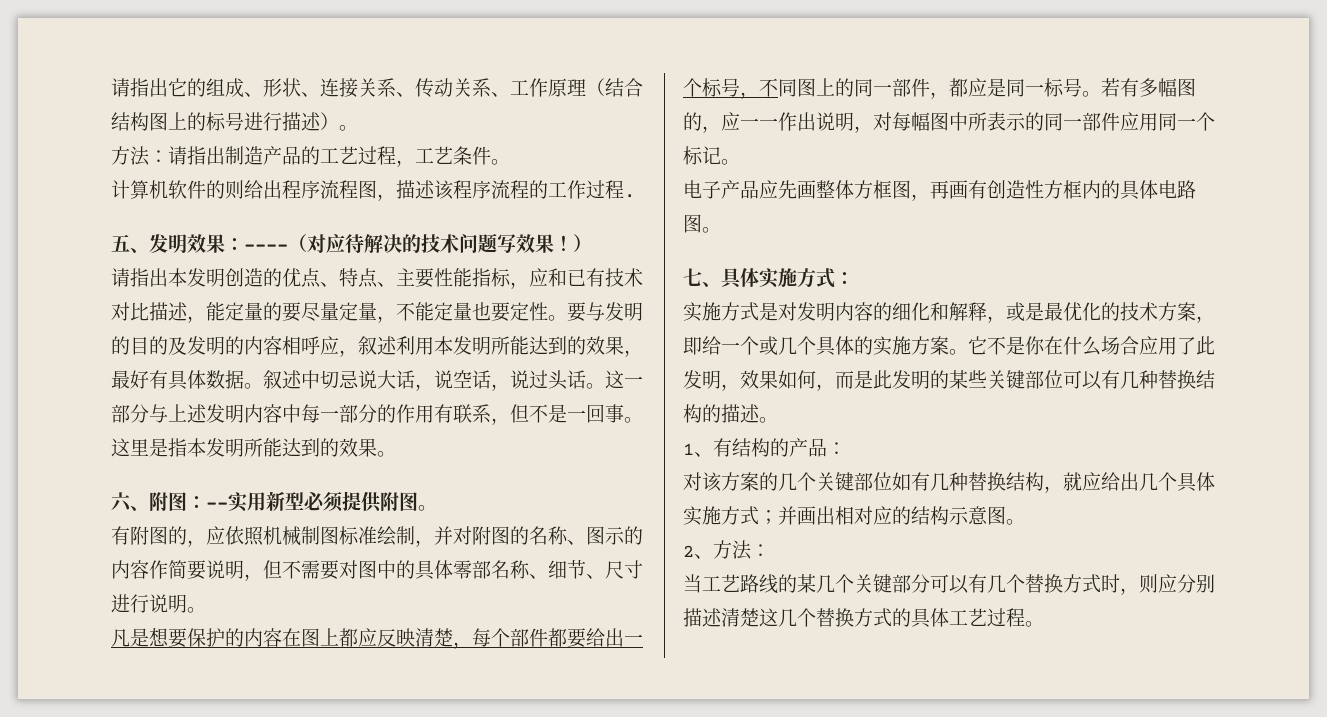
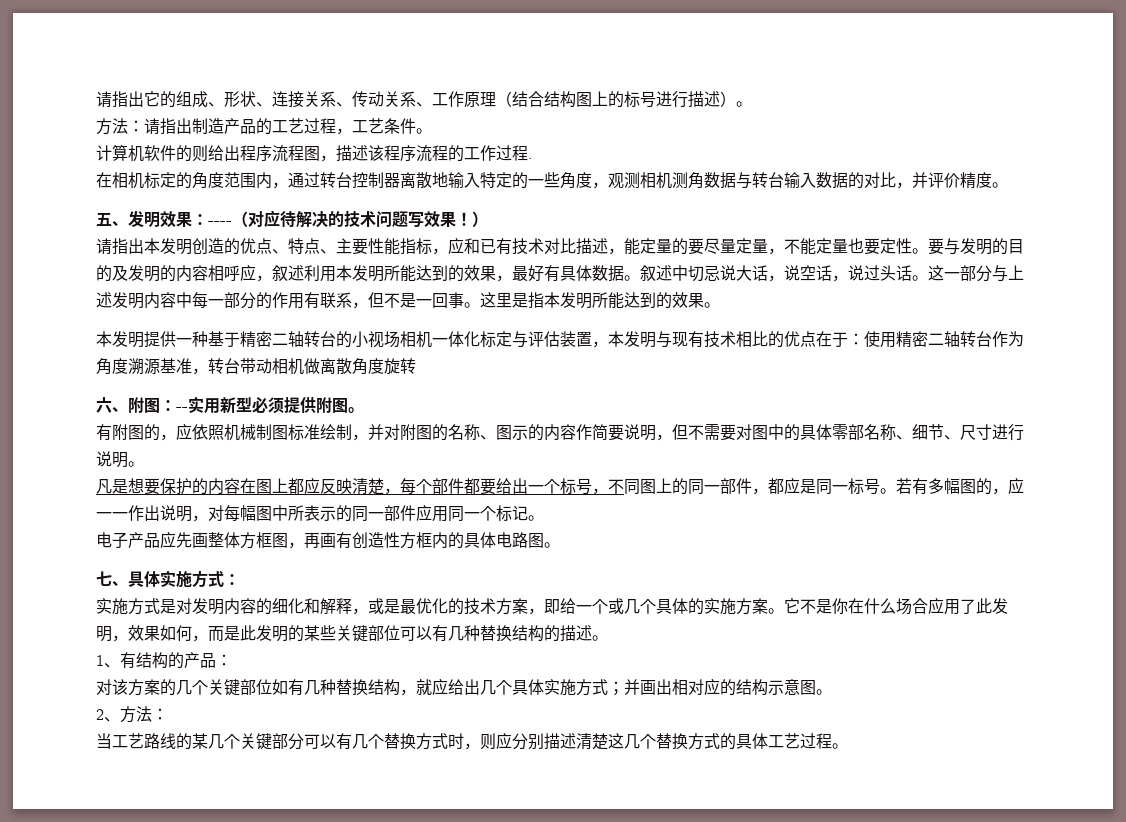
(635, 196) none -> [96,172,1008,189] // 在相机标定的角度范围内，通过转台控制器离散地输入特定的一些角度，观测相机测角数据与转台输入数据的对比，并评价精度。
(396, 454) none -> [96,331,1024,348] [96,358,416,375] // 本发明提供一种基于精密二轴转台的小视场相机一体化标定与评估装置，本发明与现有技术相比的优点在于：使用精密二轴转台作为角度溯源基准，转台带动相机做离散角度旋转

